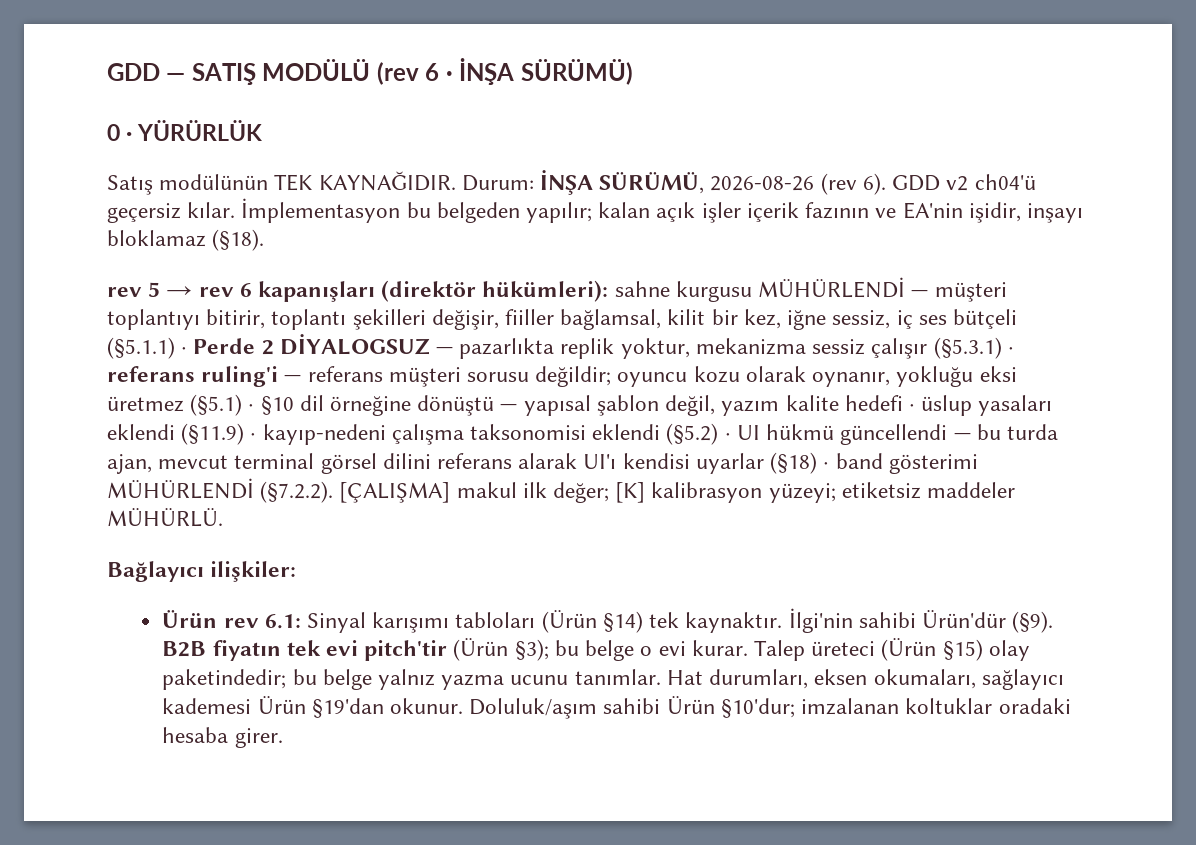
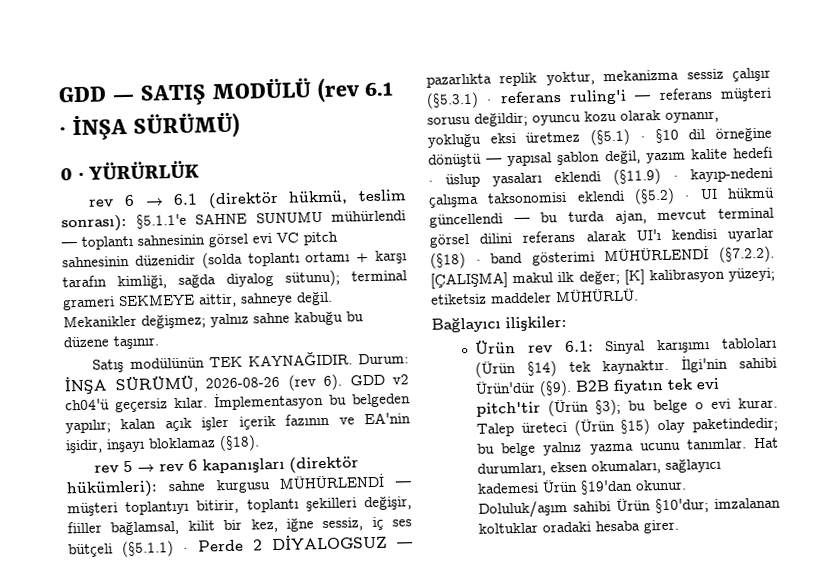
[425,63,440,81] 6 -> [364,81,394,97] 6.1
(263, 130) none -> [88,189,406,209] [61,210,406,233] [61,231,338,250] [62,250,407,269] [62,269,407,290] [62,291,333,311] [63,311,364,329] [63,335,160,350] // rev 6 → 6.1 (direktör hükmü, teslim sonrası): §5.1.1'e SAHNE SUNUMU mühürlendi — toplantı sahnesinin görsel evi VC pitch sahnesinin düzenidir (solda toplantı ortamı + karşı tarafın kimliği, sağda diyalog sütunu); terminal grameri SEKMEYE aittir, sahneye değil. Mekanikler değişmez; yalnız sahne kabuğu bu düzene taşınır.

